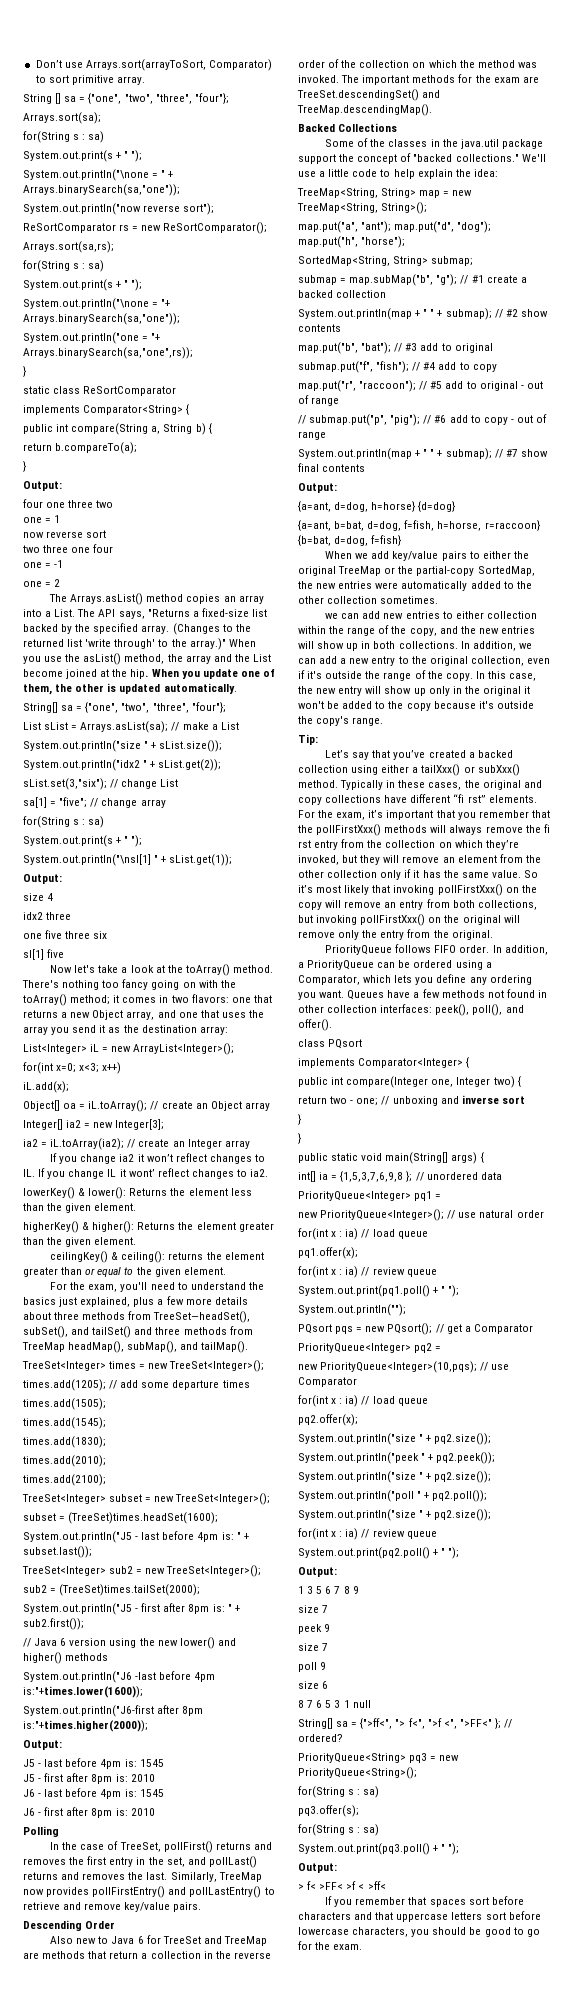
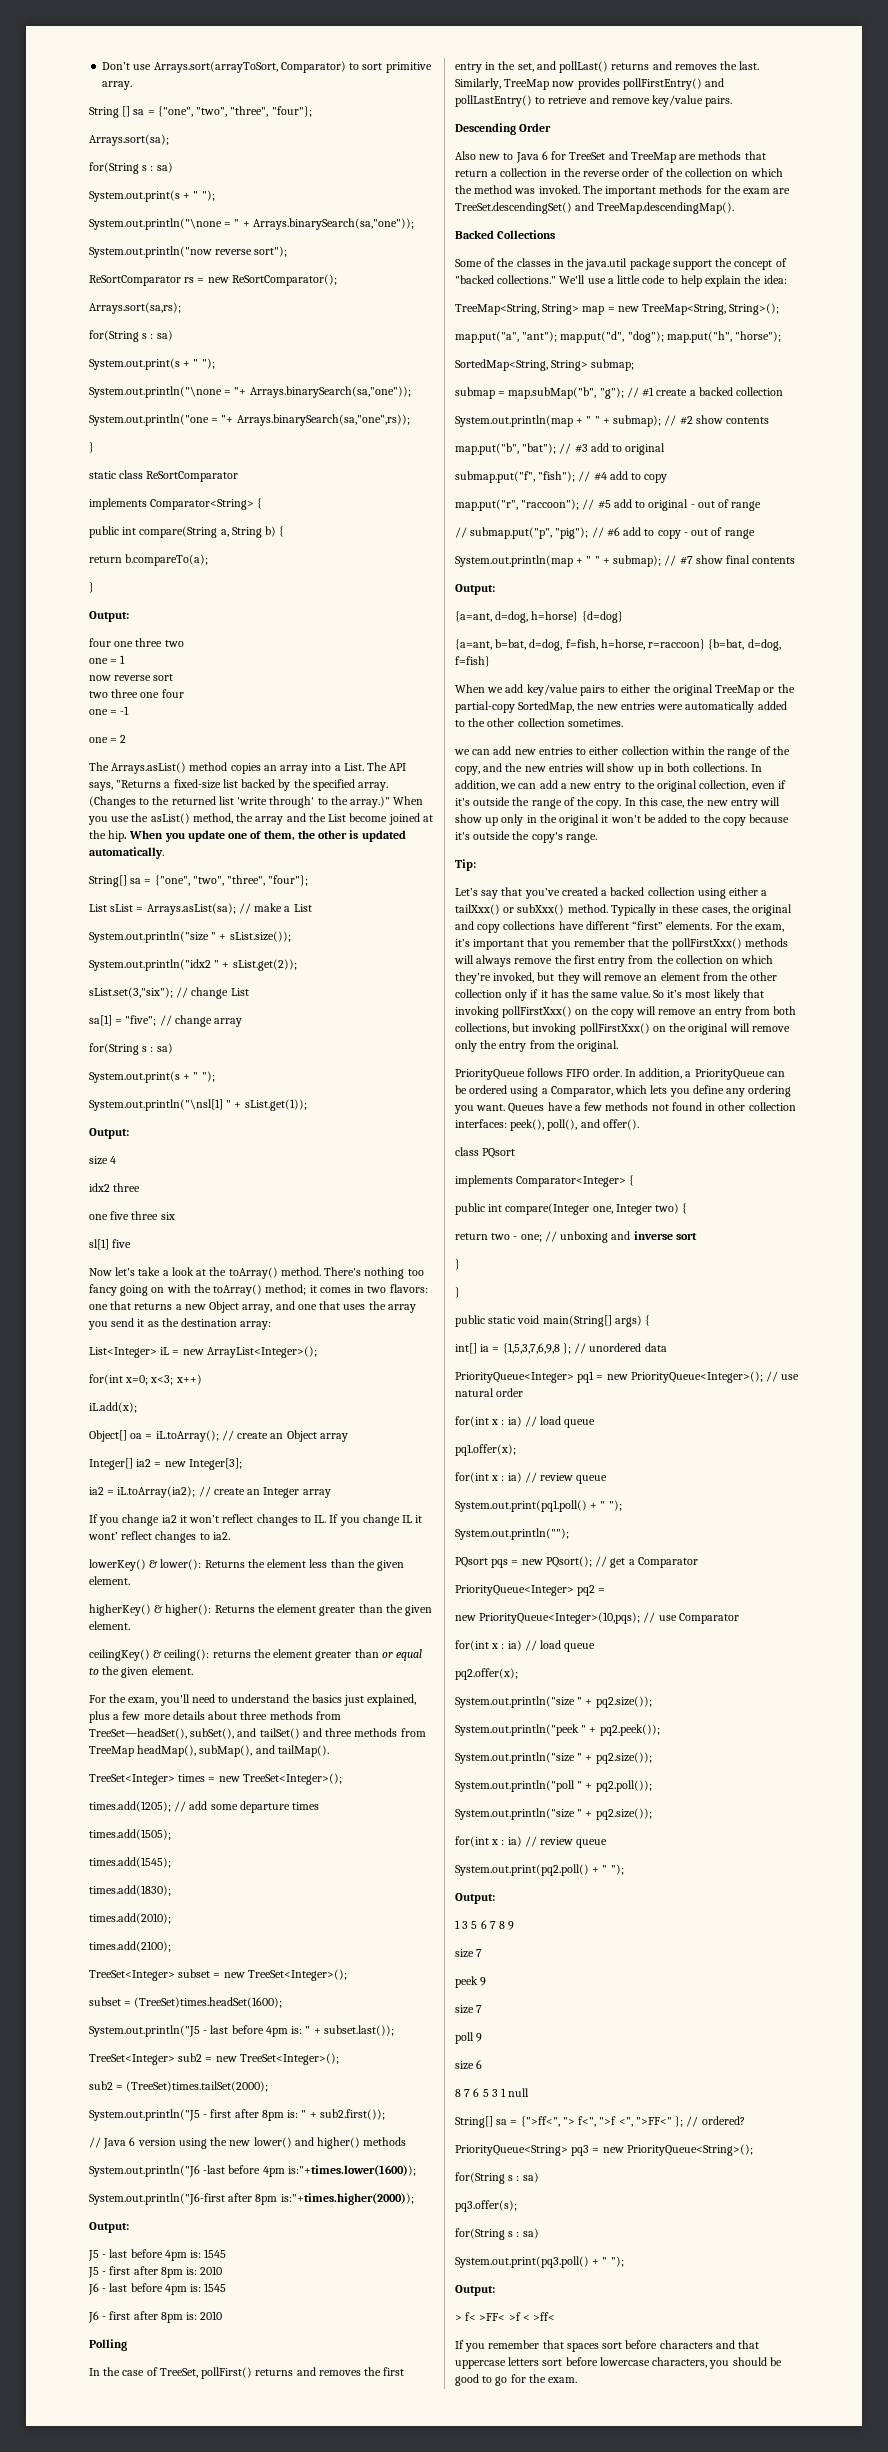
[453,794,486,803] “fi rst” -> [632,921,664,930] “first”
[543,824,550,833] [298,840,311,848] fi rst -> [573,955,595,964] first
(442, 1196) // -> (604, 1377) none

